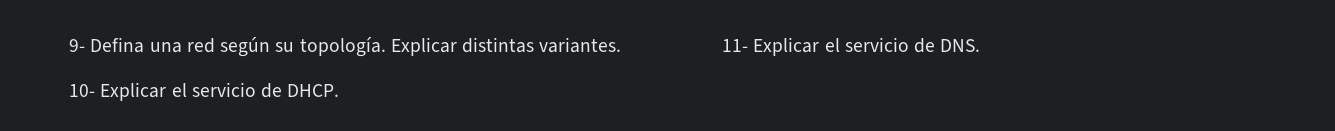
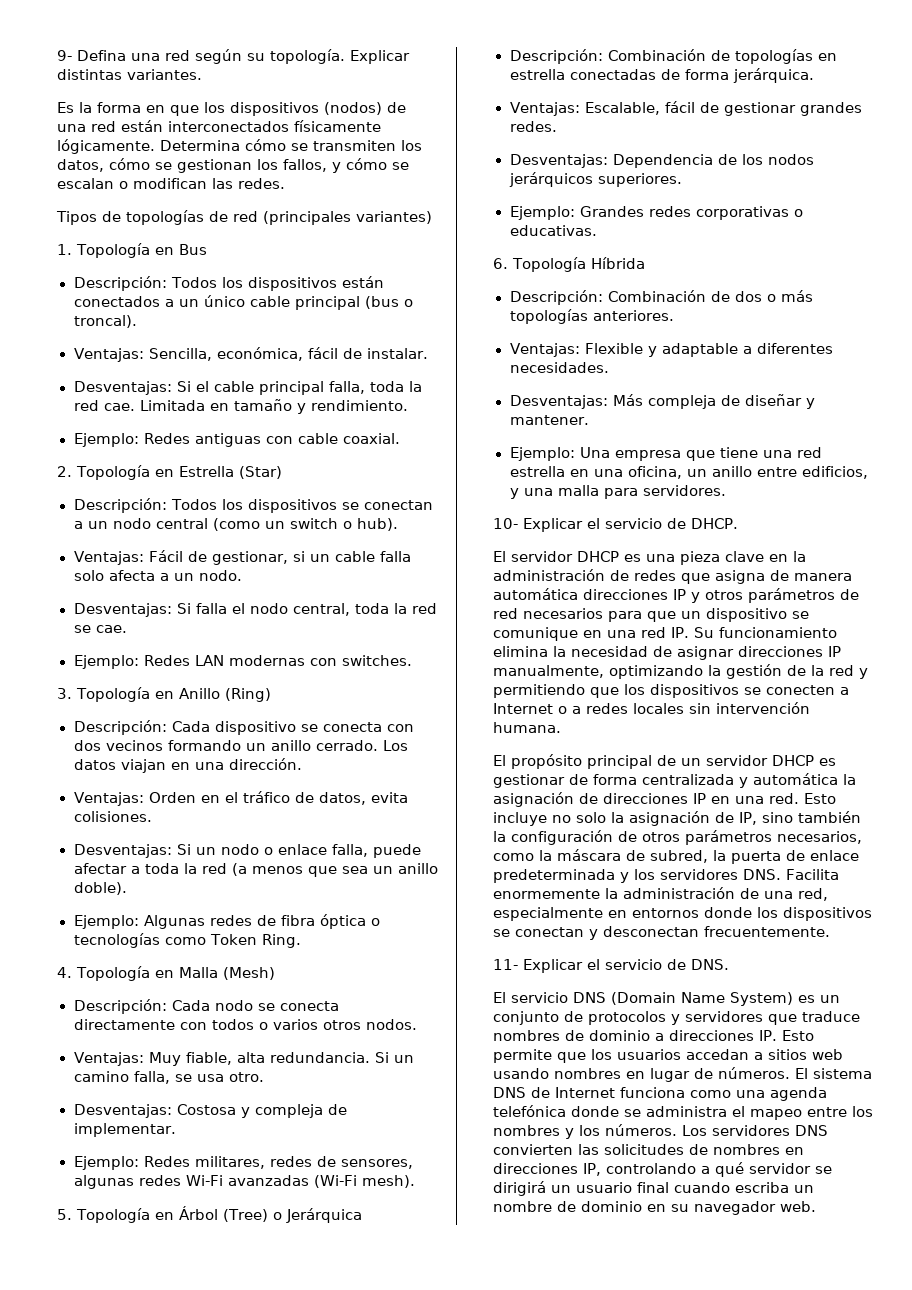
(622, 45) none -> [57,102,407,116] [57,120,382,132] [57,139,423,154] [57,158,410,173] [57,178,286,189] [56,210,433,225] [57,243,208,258] [73,276,384,291] [73,295,413,310] [73,315,137,328] [73,347,428,362] [73,381,422,395] [73,399,408,414] [73,433,400,447] [57,465,283,480] [73,498,433,513] [73,518,398,531] [73,550,411,565] [73,570,242,581] [73,603,437,617] [73,625,127,633] [73,655,412,669] [57,687,272,702] [73,720,414,735] [73,740,408,751] [73,758,302,773] [73,791,408,806] [73,811,152,822] [73,844,421,858] [73,863,438,877] [73,882,127,895] [73,914,380,929] [73,933,301,948] [57,966,276,981] [73,999,339,1014] [73,1019,417,1030] [73,1052,414,1066] [73,1071,264,1084] [73,1104,347,1118] [73,1123,176,1137] [73,1156,413,1170] [73,1175,415,1189] [57,1206,363,1223] [509,49,837,64] [509,68,814,83] [509,101,862,116] [509,121,557,132] [509,154,814,168] [508,172,682,187] [509,206,803,220] [509,225,597,236] [493,257,646,272] [509,290,813,305] [509,309,674,324] [509,343,833,357] [509,362,609,373] [509,394,815,409] [509,415,589,425] [509,447,822,461] [509,466,868,479] [509,485,726,499] // Es la forma en que los dispositivos (nodos) de una red están interconectados físicamente lógicamente. Determina cómo se transmiten los datos, cómo se gestionan los fallos, y cómo se escalan o modifican las redes. // Tipos de topologías de red (principales variantes) // 1. Topología en Bus // Descripción: Todos los dispositivos están conectados a un único cable principal (bus o troncal). // Ventajas: Sencilla, económica, fácil de instalar. // Desventajas: Si el cable principal falla, toda la red cae. Limitada en tamaño y rendimiento. // Ejemplo: Redes antiguas con cable coaxial. // 2. Topología en Estrella (Star) // Descripción: Todos los dispositivos se conectan a un nodo central (como un switch o hub). // Ventajas: Fácil de gestionar, si un cable falla solo afecta a un nodo. // Desventajas: Si falla el nodo central, toda la red se cae. // Ejemplo: Redes LAN modernas con switches. // 3. Topología en Anillo (Ring) // Descripción: Cada dispositivo se conecta con dos vecinos formando un anillo cerrado. Los datos viajan en una dirección. // Ventajas: Orden en el tráfico de datos, evita colisiones. // Desventajas: Si un nodo o enlace falla, puede afectar a toda la red (a menos que sea un anillo doble). // Ejemplo: Algunas redes de fibra óptica o tecnologías como Token Ring. // 4. Topología en Malla (Mesh) // Descripción: Cada nodo se conecta directamente con todos o varios otros nodos. // Ventajas: Muy fiable, alta redundancia. Si un camino falla, se usa otro. // Desventajas: Costosa y compleja de implementar. // Ejemplo: Redes militares, redes de sensores, algunas redes Wi-Fi avanzadas (Wi-Fi mesh). // 5. Topología en Árbol (Tree) o Jerárquica // Descripción: Combinación de topologías en estrella conectadas de forma jerárquica. // Ventajas: Escalable, fácil de gestionar grandes redes. // Desventajas: Dependencia de los nodos jerárquicos superiores. // Ejemplo: Grandes redes corporativas o educativas. // 6. Topología Híbrida // Descripción: Combinación de dos o más topologías anteriores. // Ventajas: Flexible y adaptable a diferentes necesidades. // Desventajas: Más compleja de diseñar y mantener. // Ejemplo: Una empresa que tiene una red estrella en una oficina, un anillo entre edificios, y una malla para servidores.
(340, 90) none -> [493,551,807,565] [493,569,853,584] [493,588,860,603] [493,608,810,622] [493,627,838,641] [493,646,842,660] [493,664,869,679] [493,684,850,698] [493,702,811,714] [493,722,562,733] [493,754,837,769] [493,773,857,788] [493,792,837,807] [493,811,862,826] [493,830,863,845] [493,849,860,864] [493,869,840,883] [493,887,829,901] [493,907,873,921] [493,926,831,940] // El servidor DHCP es una pieza clave en la administración de redes que asigna de manera automática direcciones IP y otros parámetros de red necesarios para que un dispositivo se comunique en una red IP. Su funcionamiento elimina la necesidad de asignar direcciones IP manualmente, optimizando la gestión de la red y permitiendo que los dispositivos se conecten a Internet o a redes locales sin intervención humana. // El propósito principal de un servidor DHCP es gestionar de forma centralizada y automática la asignación de direcciones IP en una red. Esto incluye no solo la asignación de IP, sino también la configuración de otros parámetros necesarios, como la máscara de subred, la puerta de enlace predeterminada y los servidores DNS. Facilita enormemente la administración de una red, especialmente en entornos donde los dispositivos se conectan y desconectan frecuentemente.
(981, 45) none -> [493,992,841,1006] [493,1011,861,1025] [493,1030,815,1041] [493,1049,844,1063] [493,1067,873,1082] [493,1087,828,1101] [493,1105,874,1120] [493,1124,829,1139] [493,1144,805,1155] [493,1162,833,1177] [493,1181,815,1196] [493,1201,817,1215] // El servicio DNS (Domain Name System) es un conjunto de protocolos y servidores que traduce nombres de dominio a direcciones IP. Esto permite que los usuarios accedan a sitios web usando nombres en lugar de números. El sistema DNS de Internet funciona como una agenda telefónica donde se administra el mapeo entre los nombres y los números. Los servidores DNS convierten las solicitudes de nombres en direcciones IP, controlando a qué servidor se dirigirá un usuario final cuando escriba un nombre de dominio en su navegador web.

